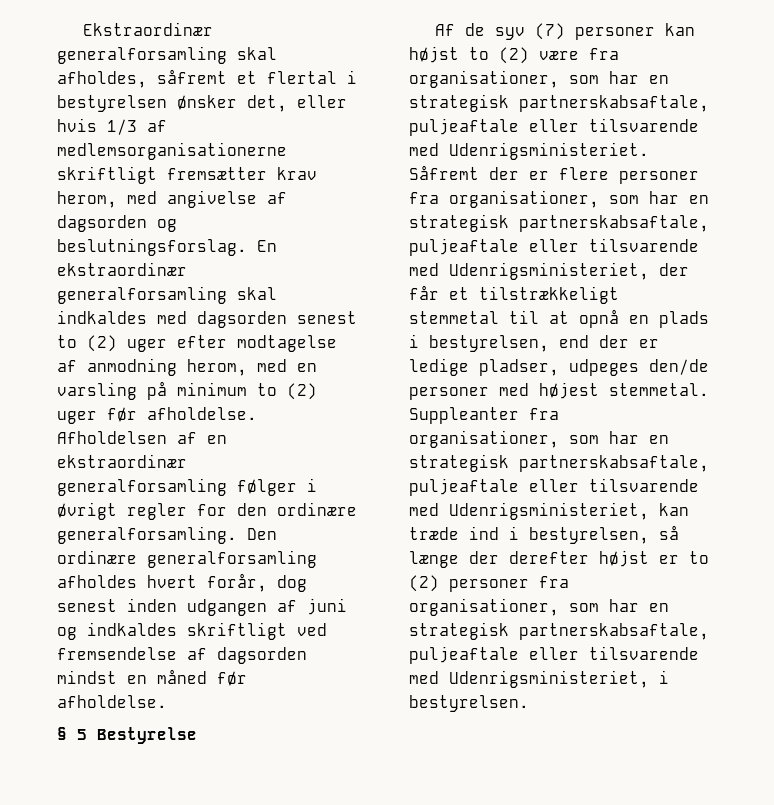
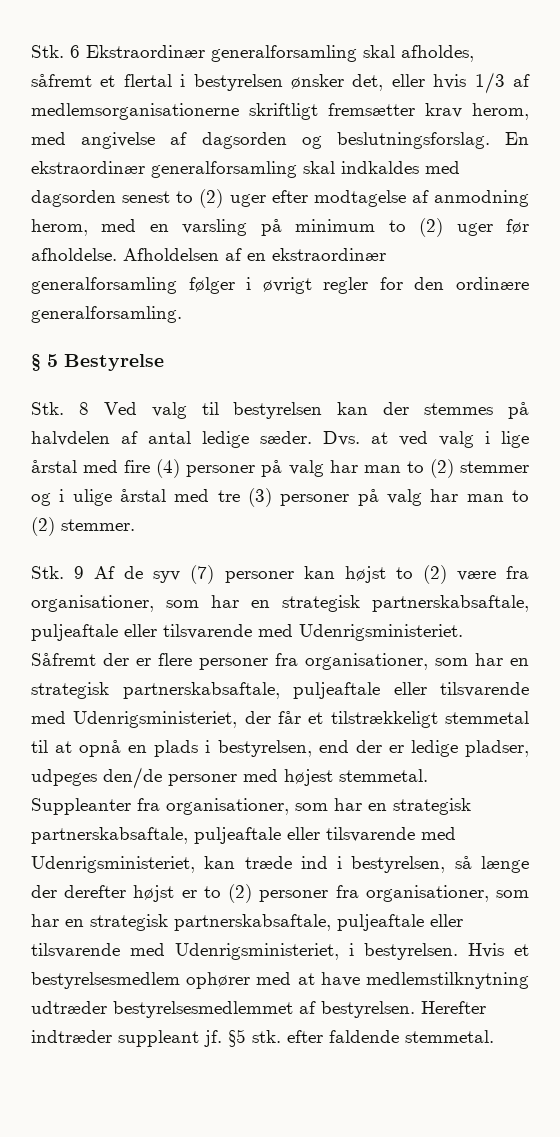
(83, 29) none -> [31,45,80,58] Stk. 6
[247,528,277,540] [57,550,317,568] [57,573,307,592] [57,598,347,616] [57,622,327,640] [57,647,307,664] [57,669,247,686] [57,695,167,708] [57,727,197,744] Den ordinære generalforsamling afholdes hvert forår, dog senest inden udgangen af juni og indkaldes skriftligt ved fremsendelse af dagsorden mindst en måned før afholdelse. // § 5 Bestyrelse // -> [31,354,164,371] [31,402,530,419] [31,431,529,448] [31,459,529,478] [31,488,529,507] [31,517,135,536] [31,566,85,579] // § 5 Bestyrelse // Stk. 8 Ved valg til bestyrelsen kan der stemmes på halvdelen af antal ledige sæder. Dvs. at ved valg i lige årstal med fire (4) personer på valg har man to (2) stemmer og i ulige årstal med tre (3) personer på valg har man to (2) stemmer. // Stk. 9
(529, 703) none -> [468,943,529,958] [31,972,529,989] [31,1001,486,1018] [31,1029,494,1047] Hvis et bestyrelsesmedlem ophører med at have medlemstilknytning udtræder bestyrelsesmedlemmet af bestyrelsen. Herefter indtræder suppleant jf. §5 stk. efter faldende stemmetal.

